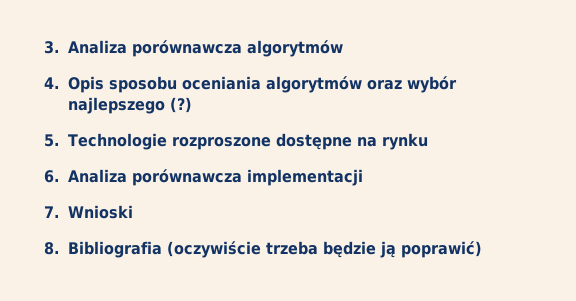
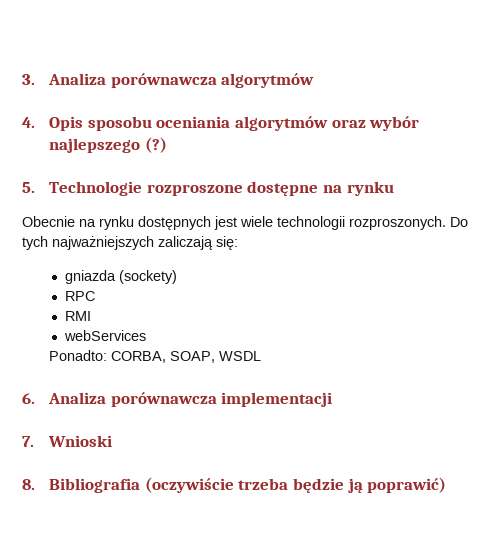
(429, 141) none -> [22,216,468,230] [22,236,238,250] [65,270,178,284] [65,291,96,301] [65,311,92,321] [64,330,147,341] [49,350,262,363] // Obecnie na rynku dostępnych jest wiele technologii rozproszonych. Do tych najważniejszych zaliczają się: // gniazda (sockety) // RPC // RMI // webServices // Ponadto: CORBA, SOAP, WSDL

